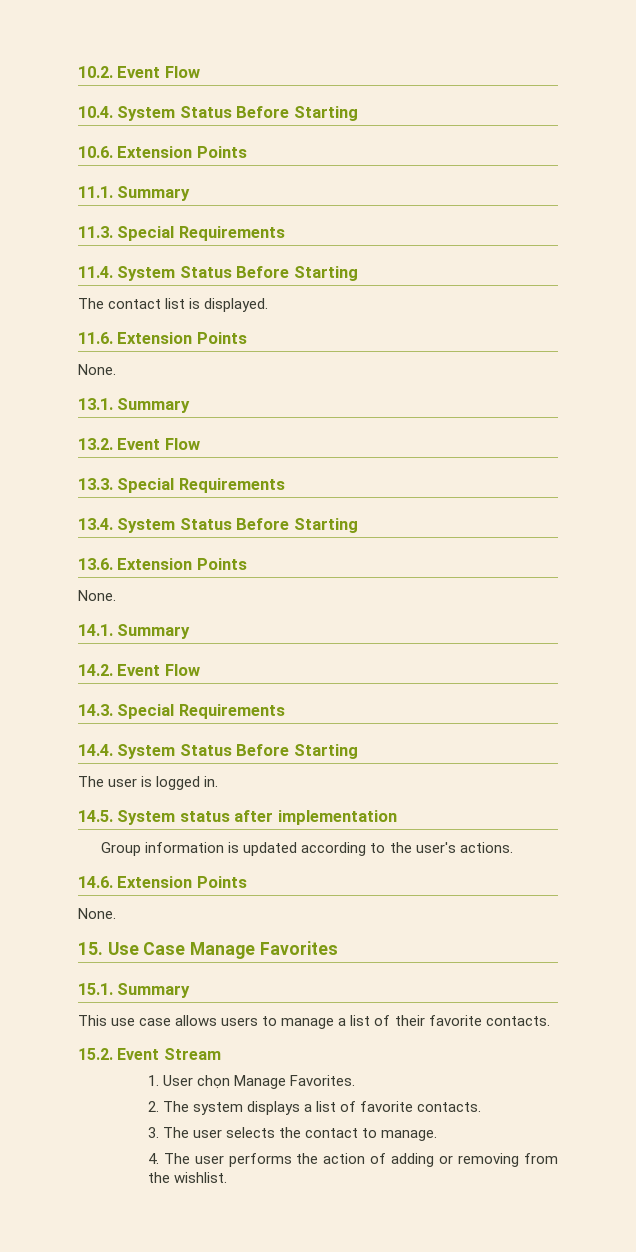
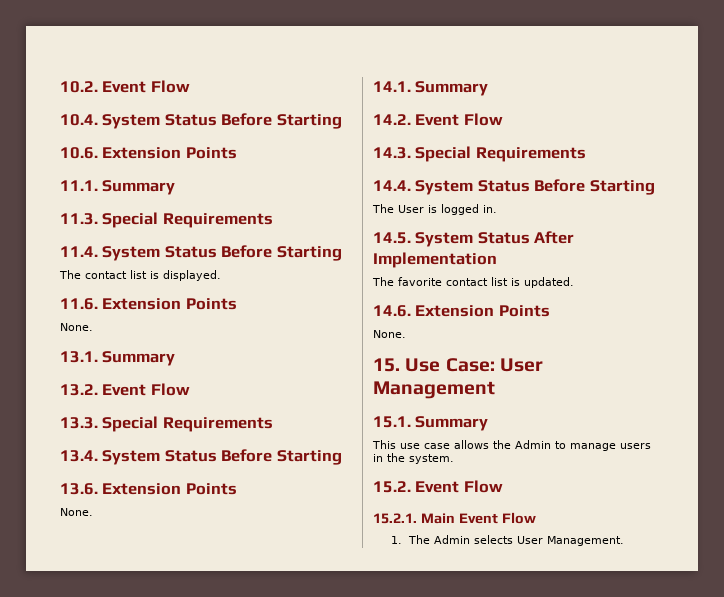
[108,778,138,787] user -> [398,205,424,213] User
[179,810,397,825] [101,842,513,856] status after implementation // Group information is updated according to the user's actions. -> [477,231,575,244] [373,252,497,268] [372,277,574,288] Status After Implementation // The favorite contact list is updated.
[143,941,338,959] Case Manage Favorites -> [445,358,543,372] [373,381,495,399] Case: User Management
[221,1015,550,1029] [78,1048,221,1060] [147,1075,355,1089] [147,1101,482,1115] [147,1127,438,1141] [147,1153,559,1167] [147,1172,227,1183] users to manage a list of their favorite contacts. // 15.2. Event Stream // 1. User chọn Manage Favorites. // 2. The system displays a list of favorite contacts. // 3. The user selects the contact to manage. // 4. The user performs the action of adding or removing from the wishlist. -> [493,440,651,451] [373,453,454,464] [373,480,503,493] [373,512,536,524] [390,535,624,546] the Admin to manage users in the system. // 15.2. Event Flow // 15.2.1. Main Event Flow // 1. The Admin selects User Management.

